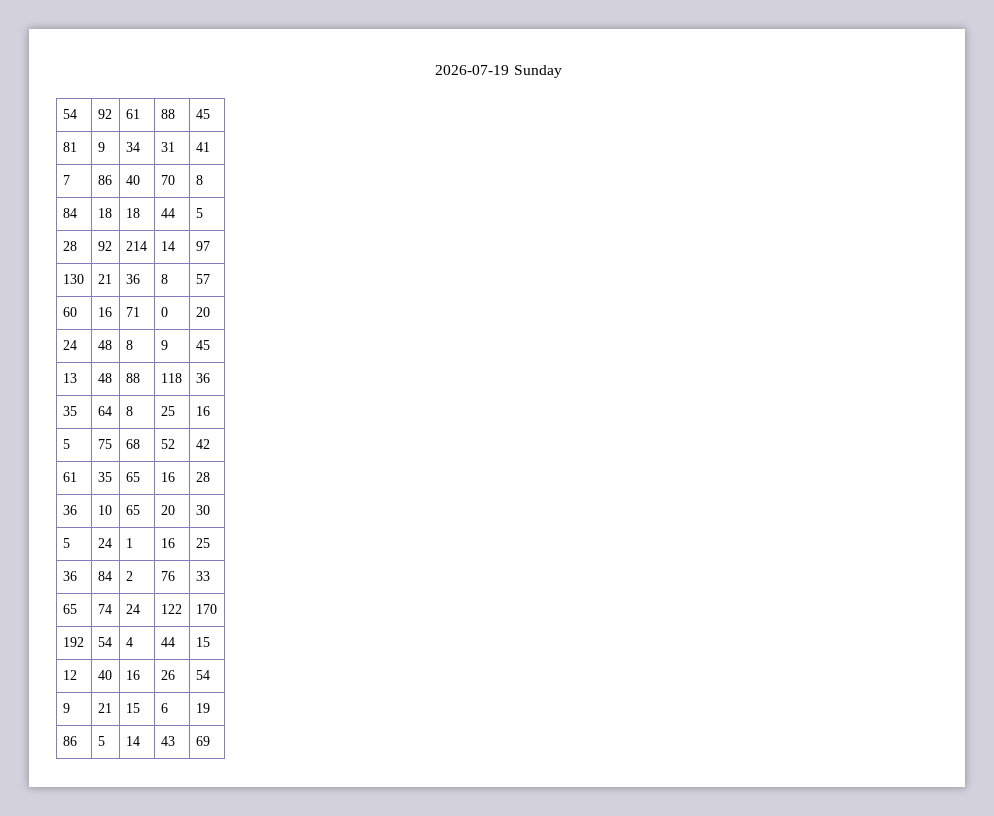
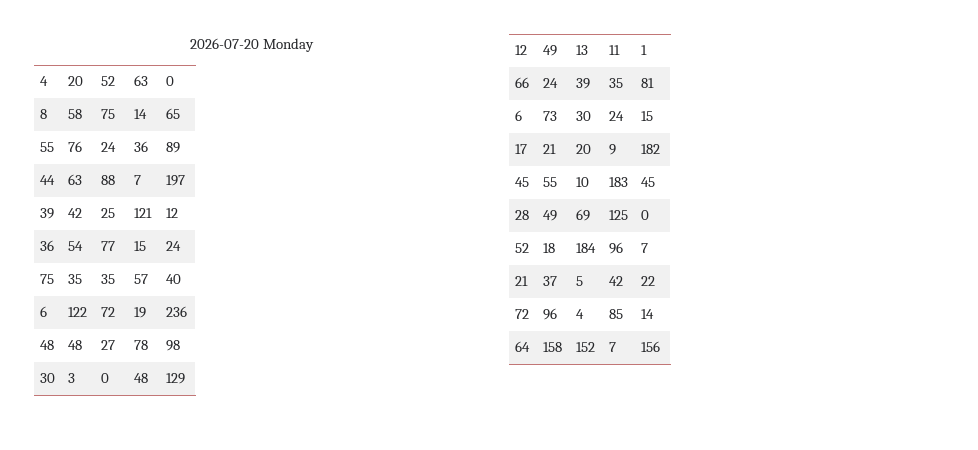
[435,65,562,78] [62,109,77,119] [97,109,112,119] [125,109,140,119] [160,109,175,119] [195,109,210,119] [62,142,77,152] [97,142,105,152] [125,142,140,152] [160,142,175,152] [195,142,210,152] [62,175,70,185] [97,175,112,185] [125,175,140,185] [160,175,175,185] [195,175,203,185] [62,208,77,218] [97,208,112,218] [125,208,140,218] [160,208,175,218] [195,208,203,218] [62,241,77,251] [97,241,112,251] [125,241,147,251] [160,241,175,251] [195,241,210,251] [62,274,84,284] [97,274,112,284] [125,274,140,284] [160,274,168,284] [195,274,210,284] [62,307,77,317] [97,307,112,317] [125,307,140,317] [160,307,168,317] [195,307,210,317] [62,340,77,350] [97,340,112,350] [125,340,133,350] [160,340,168,350] [195,340,210,350] [62,373,77,383] [97,373,112,383] [125,373,140,383] [160,373,182,383] [195,373,210,383] [62,406,77,416] [97,406,112,416] [125,406,133,416] [160,406,175,416] [195,406,210,416] [62,439,70,449] [97,439,112,449] [125,439,140,449] [160,439,175,449] [195,439,210,449] [62,472,77,482] [97,472,112,482] [125,472,140,482] [160,472,175,482] [195,472,210,482] [62,505,77,515] [97,505,112,515] [125,505,140,515] [160,505,175,515] [195,505,210,515] [62,538,70,548] [97,538,112,548] [125,538,133,548] [160,538,175,548] [195,538,210,548] [62,571,77,581] [97,571,112,581] [125,571,133,581] [160,571,175,581] [195,571,210,581] [62,604,77,614] [97,604,112,614] [125,604,140,614] [160,604,182,614] [195,604,217,614] [62,637,84,647] [97,637,112,647] [125,637,133,647] [160,637,175,647] [195,637,210,647] [62,670,77,680] [97,670,112,680] [125,670,140,680] [160,670,175,680] [195,670,210,680] [62,703,70,713] [97,703,112,713] [125,703,140,713] [160,703,168,713] [195,703,210,713] [62,736,77,746] [97,736,105,746] [125,736,140,746] [160,736,175,746] [195,736,210,746] 2026-07-19 Sunday // 54 | 92 | 61 | 88 | 45 // 81 | 9 | 34 | 31 | 41 // 7 | 86 | 40 | 70 | 8 // 84 | 18 | 18 | 44 | 5 // 28 | 92 | 214 | 14 | 97 // 130 | 21 | 36 | 8 | 57 // 60 | 16 | 71 | 0 | 20 // 24 | 48 | 8 | 9 | 45 // 13 | 48 | 88 | 118 | 36 // 35 | 64 | 8 | 25 | 16 // 5 | 75 | 68 | 52 | 42 // 61 | 35 | 65 | 16 | 28 // 36 | 10 | 65 | 20 | 30 // 5 | 24 | 1 | 16 | 25 // 36 | 84 | 2 | 76 | 33 // 65 | 74 | 24 | 122 | 170 // 192 | 54 | 4 | 44 | 15 // 12 | 40 | 16 | 26 | 54 // 9 | 21 | 15 | 6 | 19 // 86 | 5 | 14 | 43 | 69 -> [190,38,314,52] [40,76,49,86] [68,76,84,86] [101,76,116,86] [134,75,149,86] [166,76,175,86] [40,109,48,119] [68,109,83,119] [101,109,116,119] [134,109,148,119] [166,108,181,119] [40,142,55,152] [68,141,83,152] [101,142,117,152] [134,141,149,152] [166,142,181,153] [40,175,56,185] [68,174,83,185] [101,175,116,185] [134,175,142,185] [166,175,186,186] [40,208,55,219] [68,208,83,218] [101,208,116,218] [134,208,153,218] [166,208,179,218] [40,240,55,251] [68,241,84,251] [101,241,116,251] [134,241,147,251] [166,241,182,251] [40,274,55,284] [68,274,83,284] [101,274,116,284] [134,274,149,284] [166,274,182,284] [40,306,48,317] [68,307,88,317] [101,307,116,317] [134,307,147,318] [166,306,188,317] [40,340,55,350] [68,340,83,350] [101,340,116,350] [134,340,149,350] [166,340,181,351] [40,373,56,383] [68,373,76,383] [101,373,110,383] [134,373,149,383] [166,373,186,384] [515,45,528,55] [543,45,558,56] [576,45,589,55] [609,45,621,55] [641,45,648,55] [515,77,530,88] [543,78,559,88] [576,78,591,89] [609,78,624,88] [641,78,655,88] [515,110,523,121] [543,111,558,121] [576,111,592,121] [609,111,625,121] [641,111,654,121] [515,144,528,154] [543,144,557,154] [576,144,592,154] [609,144,617,155] [641,144,661,154] [515,177,530,187] [543,177,558,187] [576,177,590,187] [609,177,629,187] [641,177,656,187] [515,210,530,220] [543,210,558,221] [576,209,591,221] [609,210,629,220] [641,210,650,220] [515,243,530,253] [543,243,556,253] [576,243,597,253] [609,242,624,254] [641,243,649,253] [515,276,529,286] [543,276,558,286] [576,276,584,286] [609,276,624,286] [641,276,656,286] [515,309,530,319] [543,308,558,320] [576,309,585,319] [609,309,624,319] [641,309,655,319] [515,341,531,352] [543,342,563,352] [576,342,596,352] [609,342,617,352] [641,341,661,352] 2026-07-20 Monday // 4 | 20 | 52 | 63 | 0 // 8 | 58 | 75 | 14 | 65 // 55 | 76 | 24 | 36 | 89 // 44 | 63 | 88 | 7 | 197 // 39 | 42 | 25 | 121 | 12 // 36 | 54 | 77 | 15 | 24 // 75 | 35 | 35 | 57 | 40 // 6 | 122 | 72 | 19 | 236 // 48 | 48 | 27 | 78 | 98 // 30 | 3 | 0 | 48 | 129 // 12 | 49 | 13 | 11 | 1 // 66 | 24 | 39 | 35 | 81 // 6 | 73 | 30 | 24 | 15 // 17 | 21 | 20 | 9 | 182 // 45 | 55 | 10 | 183 | 45 // 28 | 49 | 69 | 125 | 0 // 52 | 18 | 184 | 96 | 7 // 21 | 37 | 5 | 42 | 22 // 72 | 96 | 4 | 85 | 14 // 64 | 158 | 152 | 7 | 156

